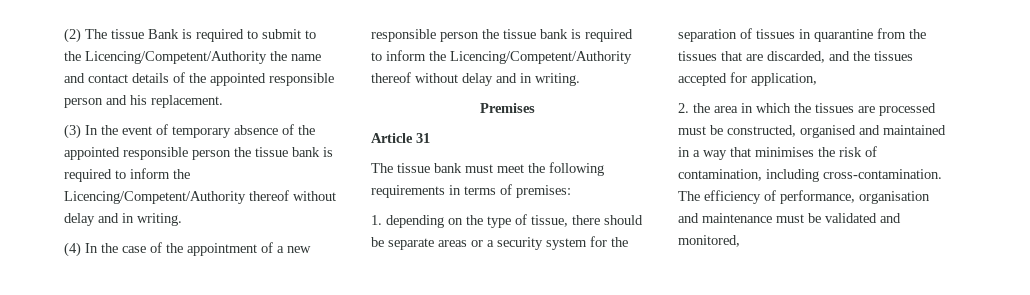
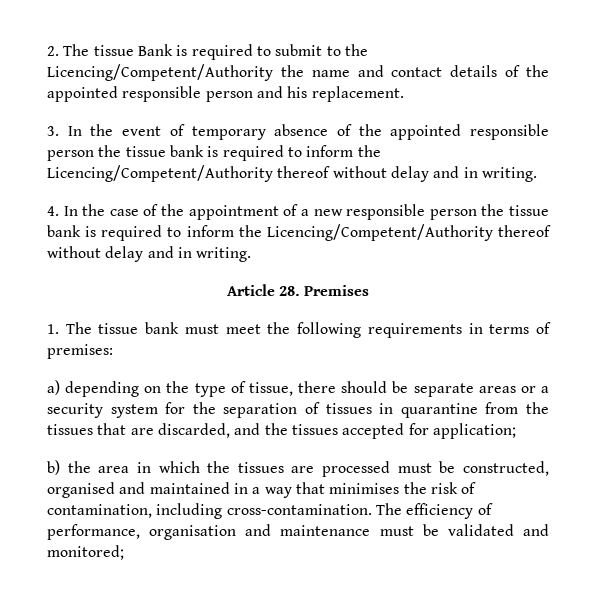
[64,28,81,43] (2) -> [47,46,59,56] 2.
[64,124,81,139] (3) -> [47,126,59,136] 3.
[64,242,81,257] (4) -> [47,206,59,216] 4.
(580, 79) none -> [226,284,300,296] Article 28.
[371,133,430,143] Article 31 // -> [47,324,59,334] 1.
[371,215,382,225] 1. -> [47,380,60,395] a)
[751,73,817,86] [678,103,689,113] application, // 2. -> [432,423,516,439] [47,460,60,475] application; // b)
[678,235,740,247] monitored, -> [47,545,124,560] monitored;

